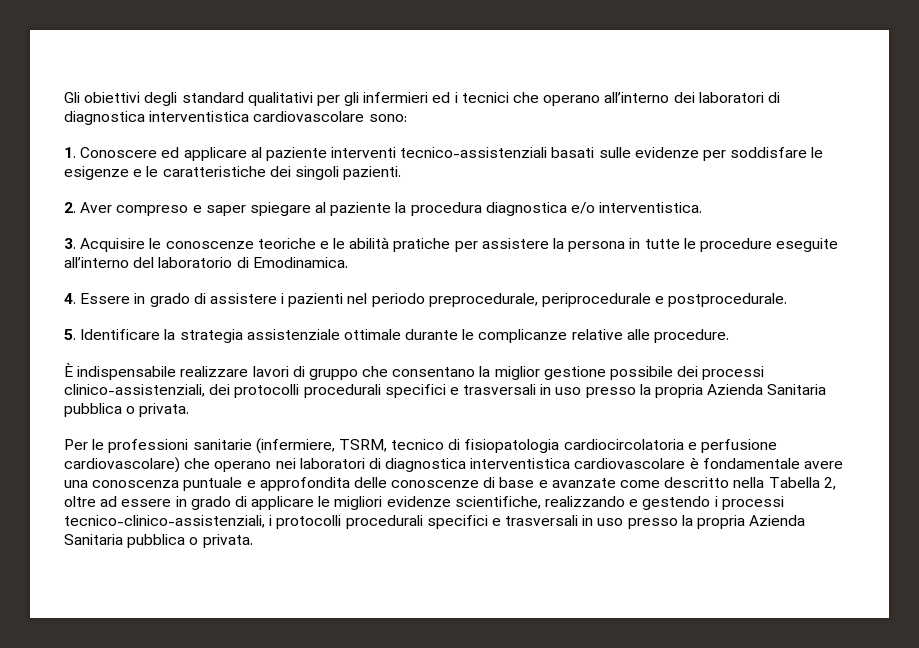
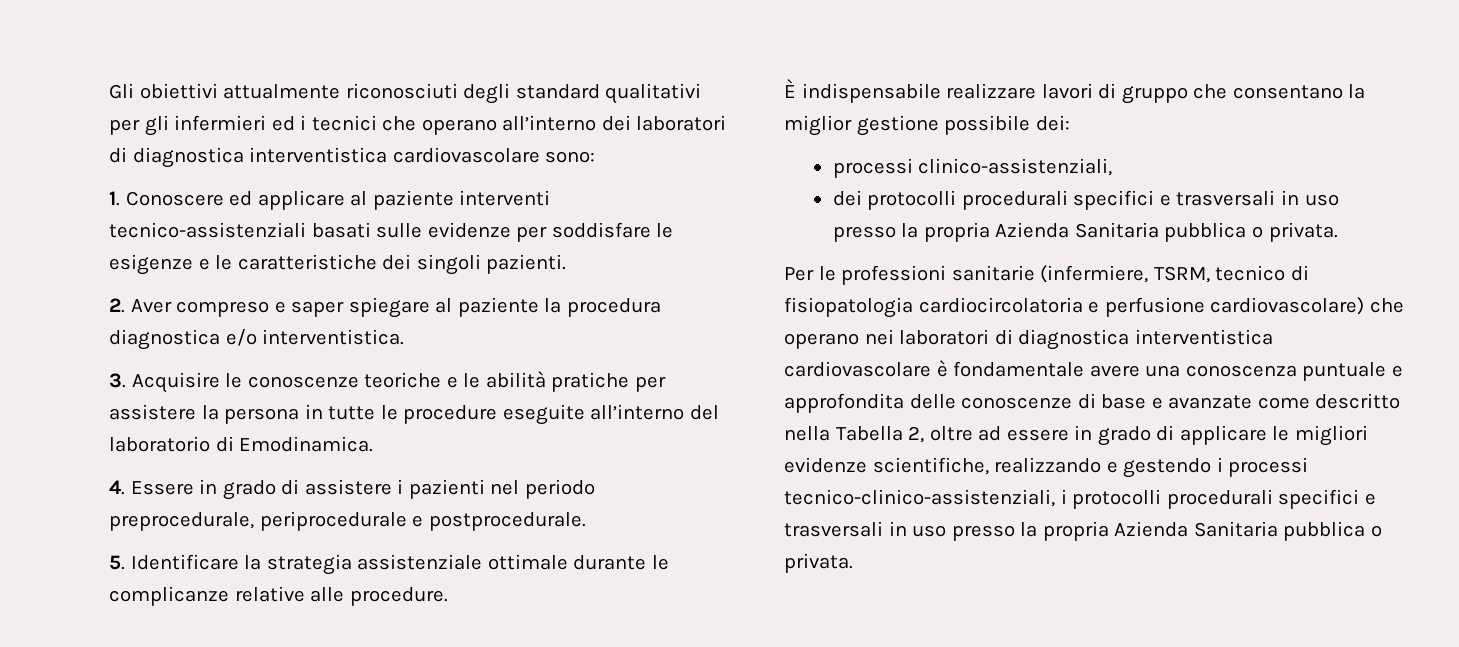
(141, 97) none -> [223,83,458,99] attualmente riconosciuti
[677,366,699,377] dei -> [1035,115,1070,131] dei: //
(205, 390) none -> (1113, 167) //

